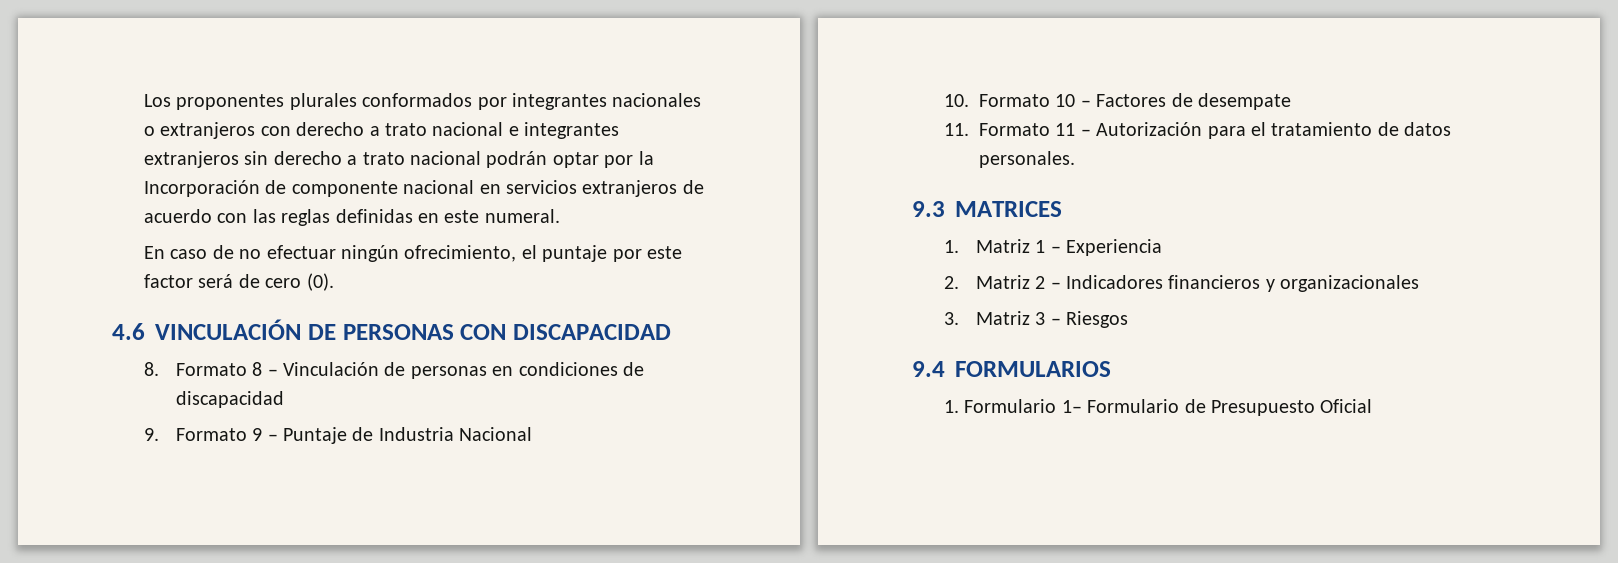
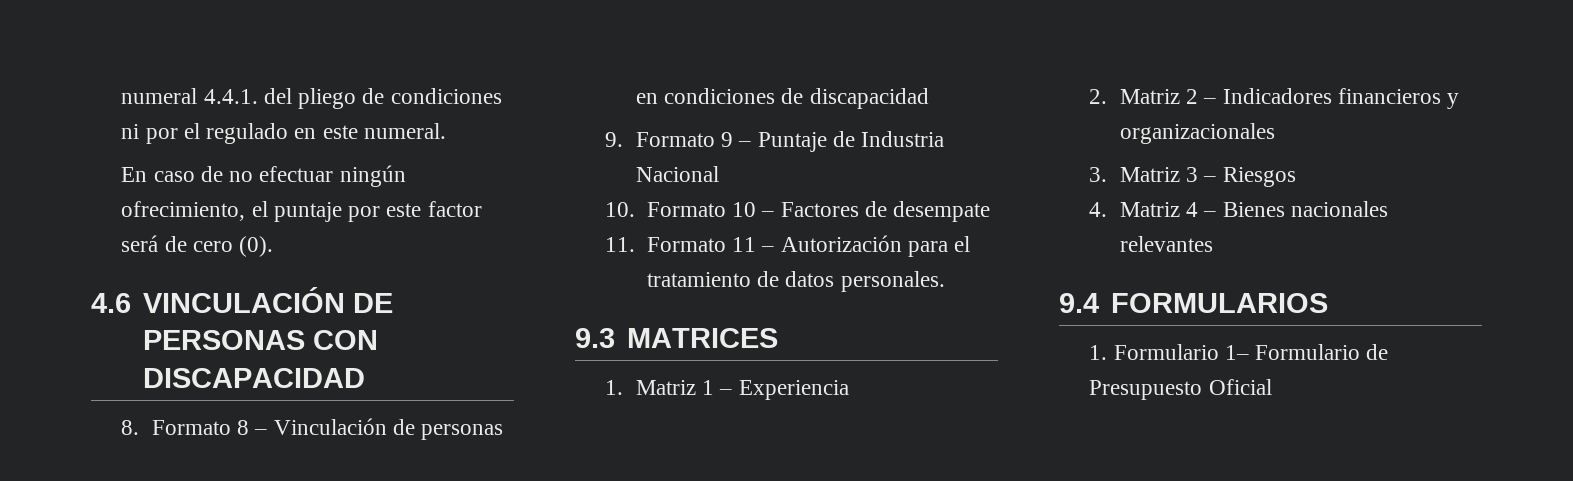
[143,93,702,110] [143,122,620,139] [143,151,654,168] [143,180,704,197] [143,209,413,226] Los proponentes plurales conformados por integrantes nacionales o extranjeros con derecho a trato nacional e integrantes extranjeros sin derecho a trato nacional podrán optar por la Incorporación de componente nacional en servicios extranjeros de acuerdo con las reglas definidas -> [121,88,502,109] [121,123,289,144] numeral 4.4.1. del pliego de condiciones ni por el regulado
(1129, 319) none -> [1089,201,1388,217] [1119,236,1213,252] // 4. Matriz 4 – Bienes nacionales relevantes

